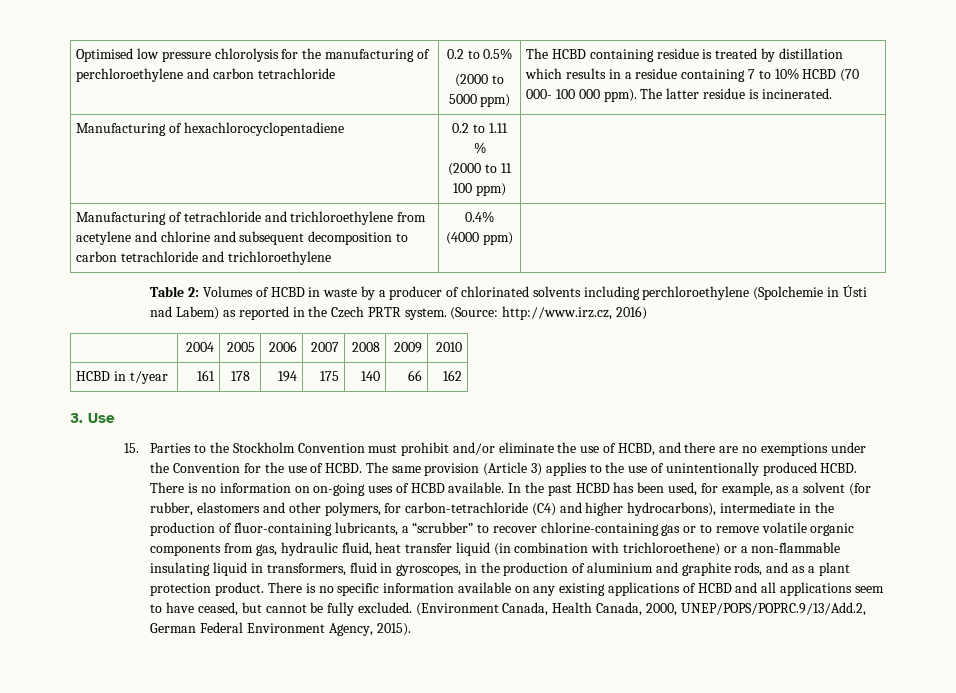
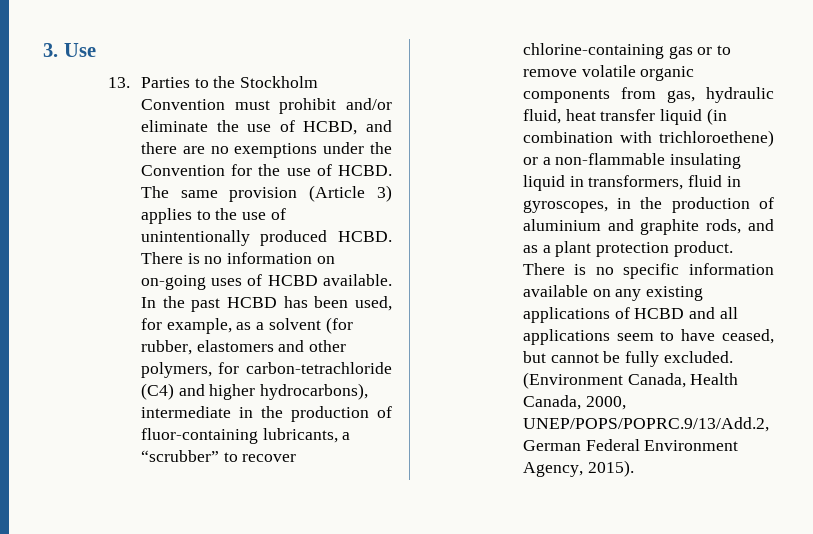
[76,48,430,62] [76,68,335,82] [446,48,513,60] [455,74,504,87] [448,94,511,107] [526,48,843,62] [525,68,860,82] [526,88,832,102] [76,122,344,136] [452,123,508,133] [473,142,486,154] [448,163,512,176] [453,183,506,196] [76,211,427,225] [76,231,409,245] [76,251,331,265] [465,211,494,223] [446,232,513,245] [150,285,867,300] [150,306,648,320] [185,342,214,352] [226,342,255,352] [268,341,297,352] [310,342,339,352] [351,342,380,352] [393,342,422,353] [435,342,462,352] [76,371,168,384] [196,370,215,381] [230,371,250,381] [277,371,297,382] [319,371,339,381] [360,371,380,381] [407,370,422,381] [442,370,462,381] Optimised low pressure chlorolysis for the manufacturing of perchloroethylene and carbon tetrachloride | 0.2 to 0.5% // (2000 to 5000 ppm) | The HCBD containing residue is treated by distillation which results in a residue containing 7 to 10% HCBD (70 000- 100 000 ppm). The latter residue is incinerated. // Manufacturing of hexachlorocyclopentadiene | 0.2 to 1.11 % // (2000 to 11 100 ppm) | // Manufacturing of tetrachloride and trichloroethylene from acetylene and chlorine and subsequent decomposition to carbon tetrachloride and trichloroethylene | 0.4% // (4000 ppm) | // Table 2: Volumes of HCBD in waste by a producer of chlorinated solvents including perchloroethylene (Spolchemie in Ústi nad Labem) as reported in the Czech PRTR system. (Source: http://www.irz.cz, 2016) // | 2004 | 2005 | 2006 | 2007 | 2008 | 2009 | 2010 // HCBD in t/year | 161 | 178 | 194 | 175 | 140 | 66 | 162 // -> (43, 50) none
[123,443,139,453] 15. -> [108,77,131,88] 13.

